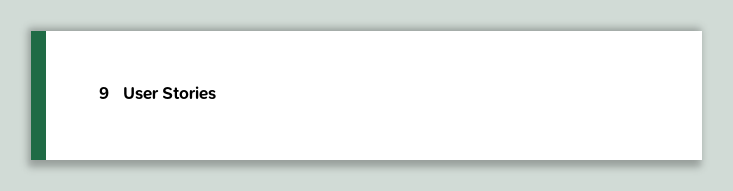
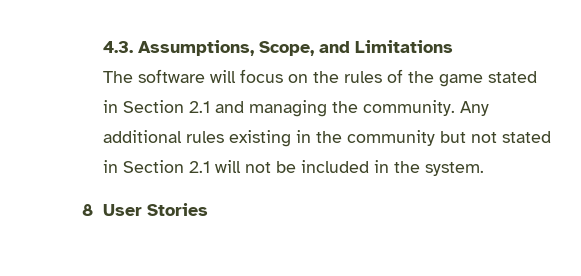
[99,87,109,99] 9 -> [102,40,453,56] [102,69,537,87] [102,100,489,117] [102,130,551,147] [102,160,484,176] [82,204,93,216] 4.3. Assumptions, Scope, and Limitations // The software will focus on the rules of the game stated in Section 2.1 and managing the community. Any additional rules existing in the community but not stated in Section 2.1 will not be included in the system. // 8

